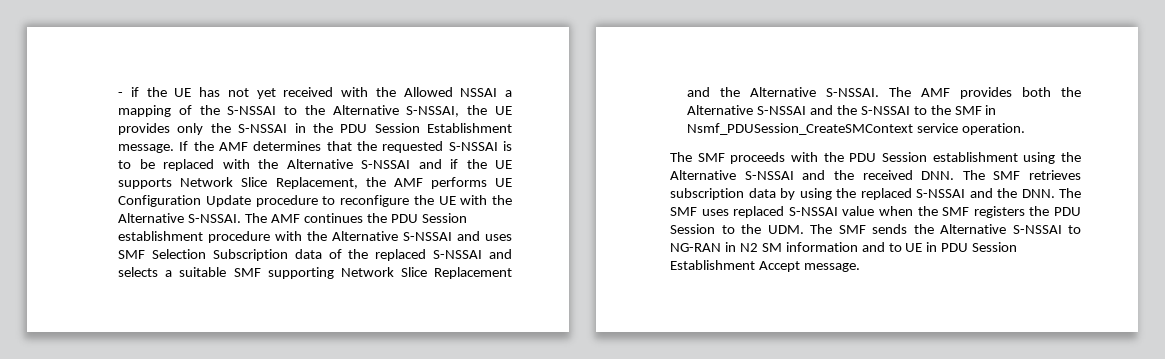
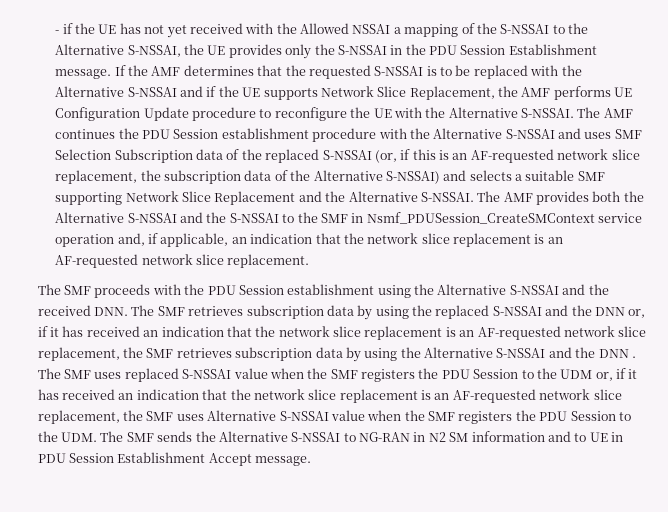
(483, 254) none -> [374,149,640,163] [55,170,440,184] (or, if this is an AF-requested network slice replacement, the subscription data of the Alternative S-NSSAI)
[961,123,1025,135] operation. -> [55,233,563,247] [55,254,310,268] operation and, if applicable, an indication that the network slice replacement is an AF-requested network slice replacement.
[1021,189,1055,198] DNN. -> [594,307,646,318] [37,326,647,340] [37,347,636,362] DNN or, if it has received an indication that the network slice replacement is an AF-requested network slice replacement, the SMF retrieves subscription data by using the Alternative S-NSSAI and the DNN .
(762, 229) none -> [560,368,638,381] [37,389,622,403] [37,410,631,424] [37,431,58,442] UDM or, if it has received an indication that the network slice replacement is an AF-requested network slice replacement, the SMF uses Alternative S-NSSAI value when the SMF registers the PDU Session to the

